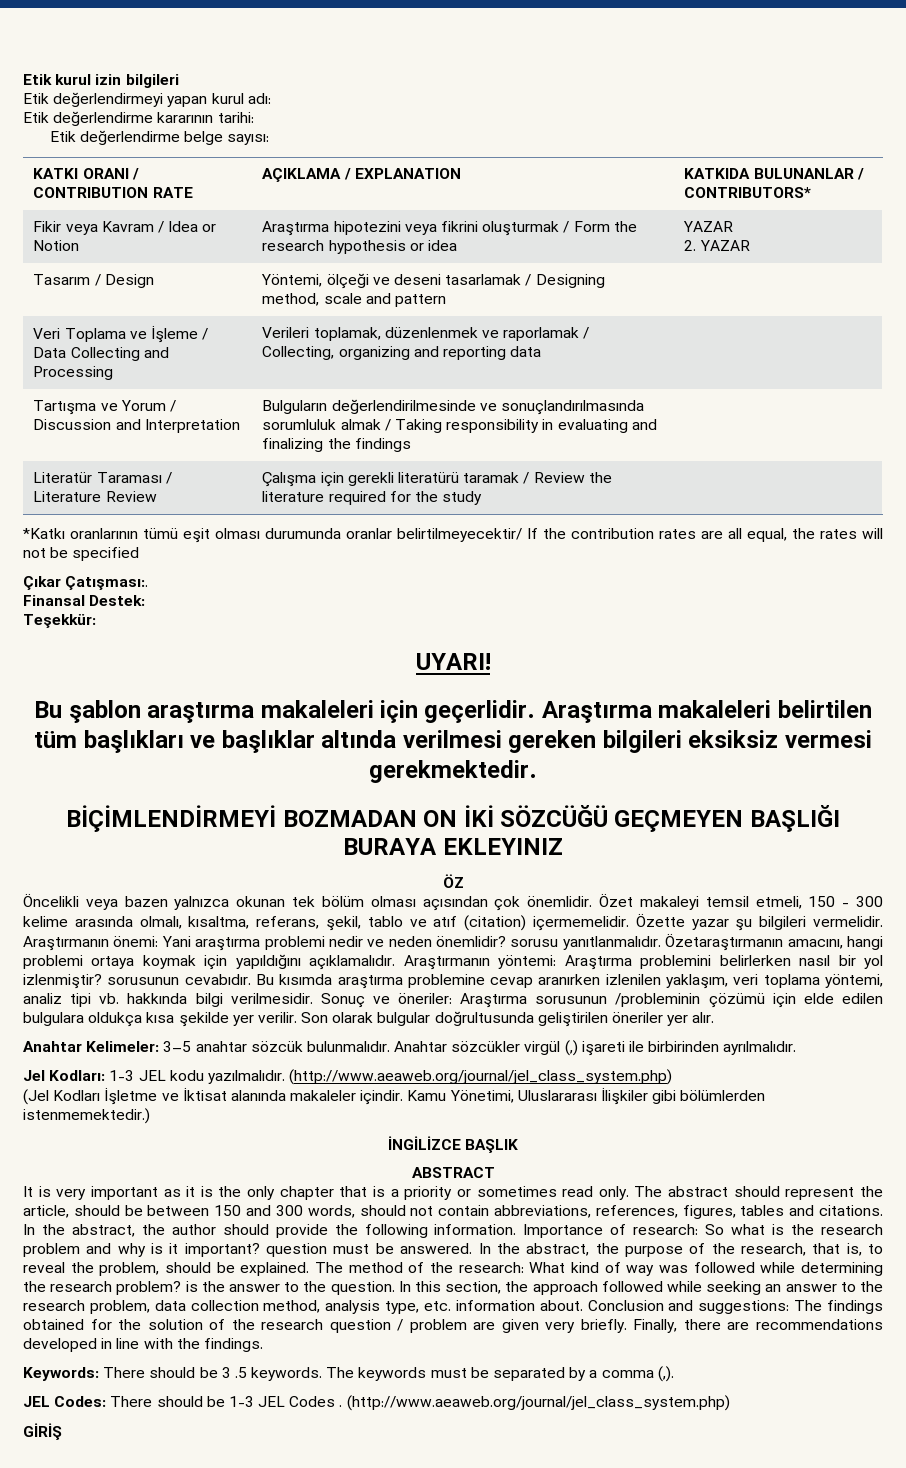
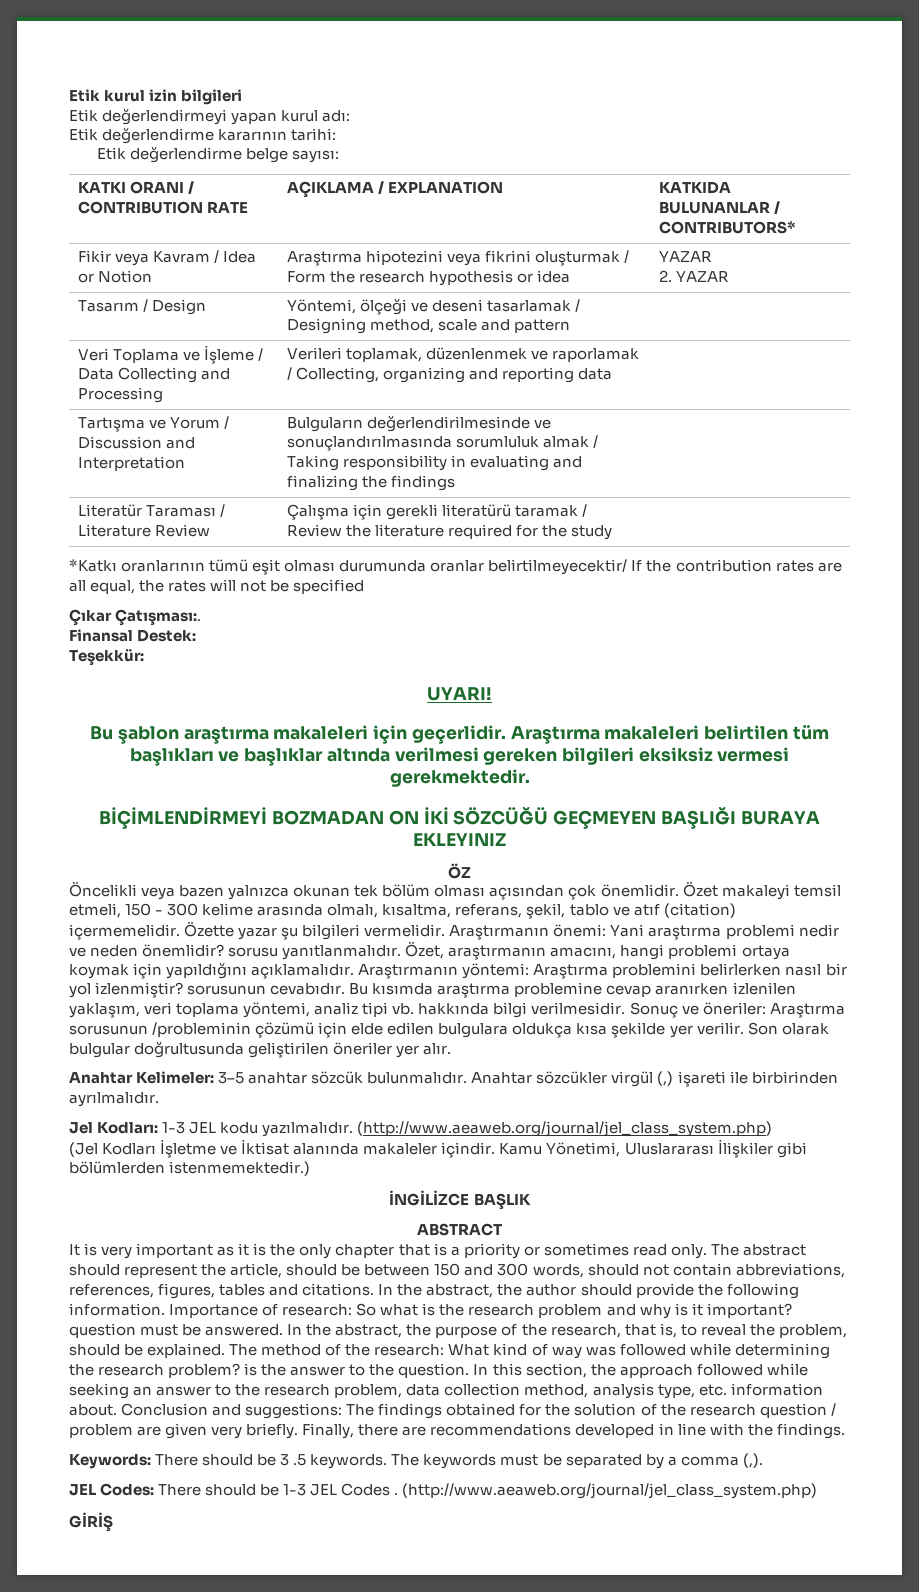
[665,933,784,951] Özetaraştırmanın -> [405,942,547,960] Özet, araştırmanın

